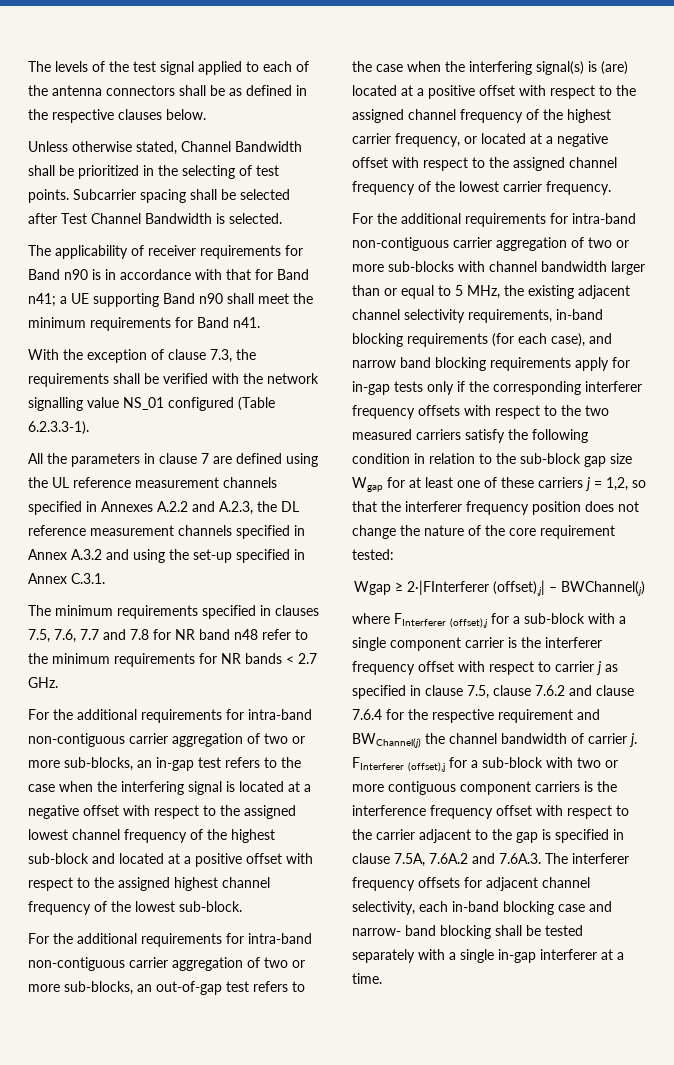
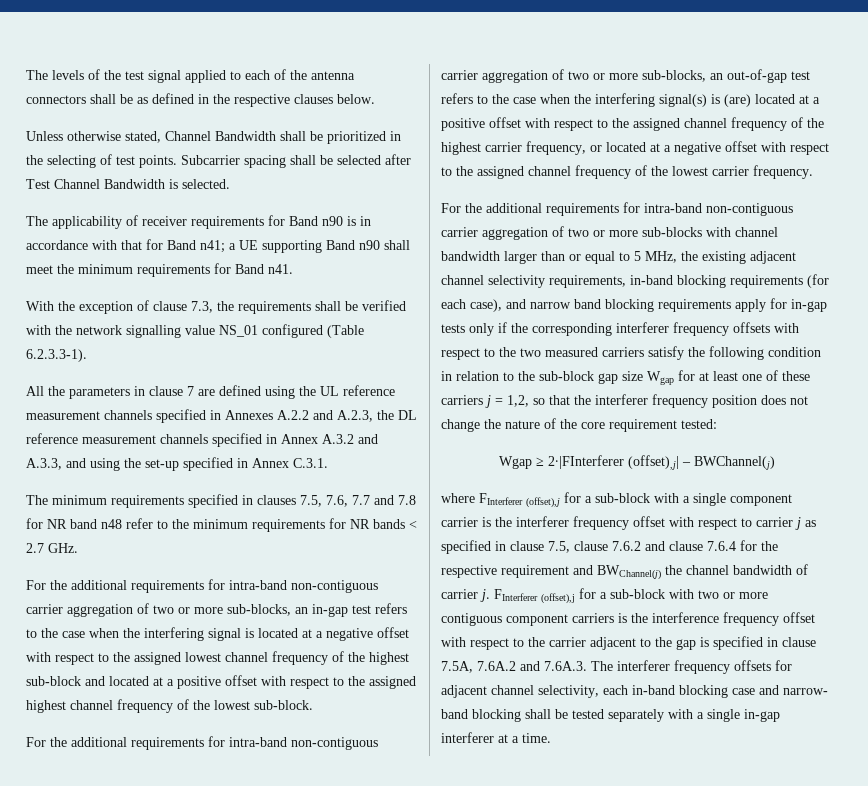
(129, 554) none -> [26,458,86,470] A.3.3, and

